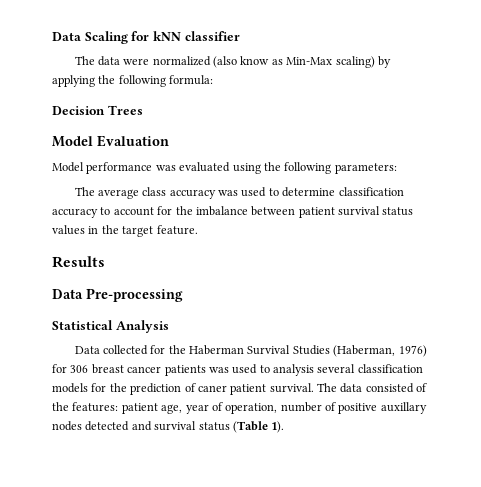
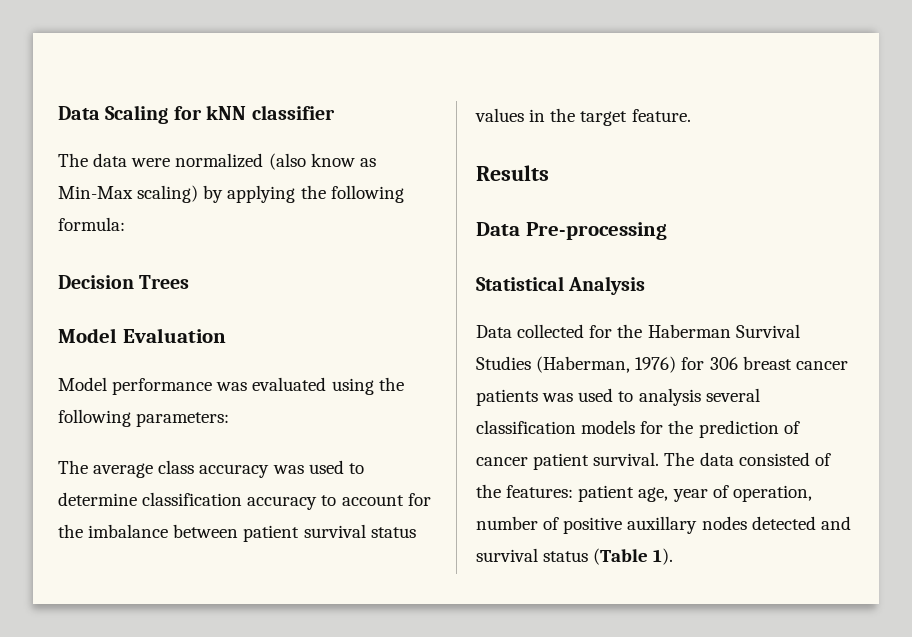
[197,385,227,392] caner -> [476,457,528,466] cancer

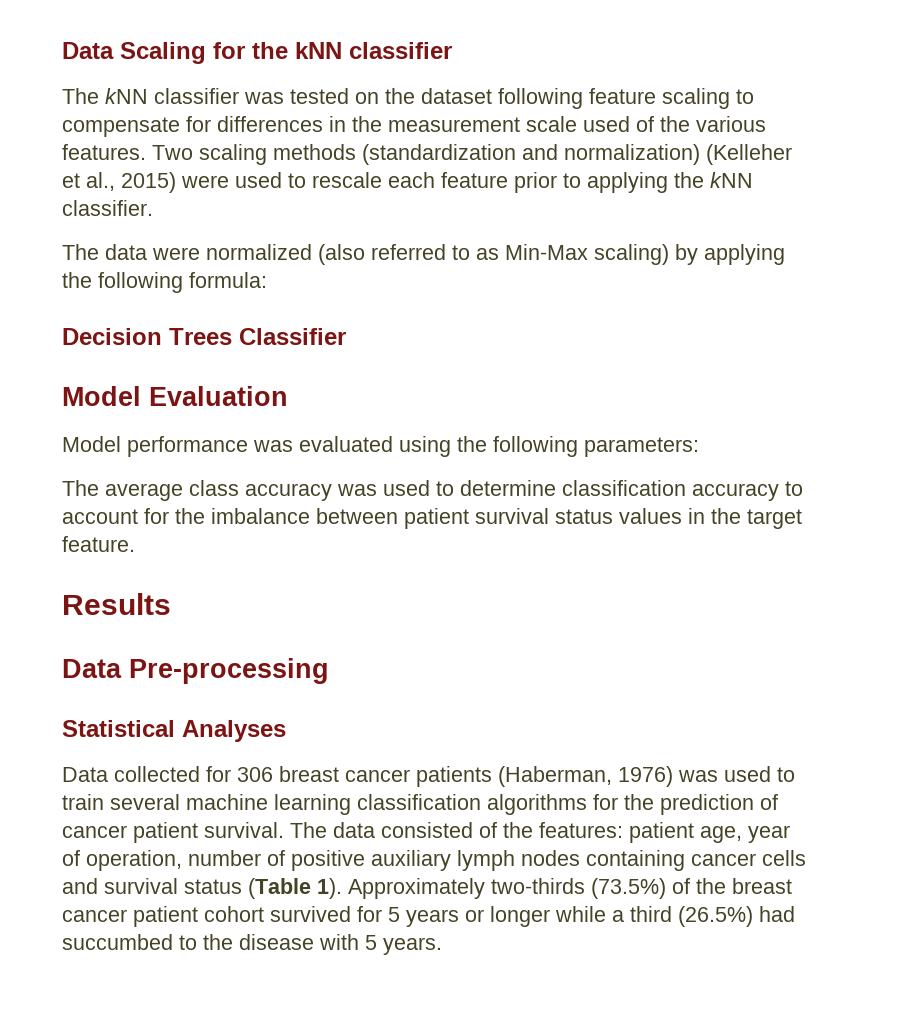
[206,105,335,120] kNN classifier -> [252,42,452,59] [62,88,754,109] [62,116,766,137] [62,144,792,165] [62,172,753,193] [62,200,153,216] the kNN classifier // The kNN classifier was tested on the dataset following feature scaling to compensate for differences in the measurement scale used of the various features. Two scaling methods (standardization and normalization) (Kelleher et al., 2015) were used to rescale each feature prior to applying the kNN classifier.
[310,153,355,167] know -> [371,244,470,260] referred to
(190, 282) none -> [239,328,346,345] Classifier
[568,276,646,295] Analysis -> [182,720,286,742] Analyses
[617,324,800,338] [476,356,705,373] the Haberman Survival Studies (Haberman, 1976) for -> (231, 774) none
[542,388,760,406] [476,420,636,434] was used to analysis several classification models -> [498,766,795,787] [62,794,587,815] (Haberman, 1976) was used to train several machine learning classification algorithms
[627,516,816,534] auxillary nodes detected -> [371,850,806,871] auxiliary lymph nodes containing cancer cells
(674, 556) none -> [348,878,792,899] [62,906,795,927] [62,934,442,955] Approximately two-thirds (73.5%) of the breast cancer patient cohort survived for 5 years or longer while a third (26.5%) had succumbed to the disease with 5 years.

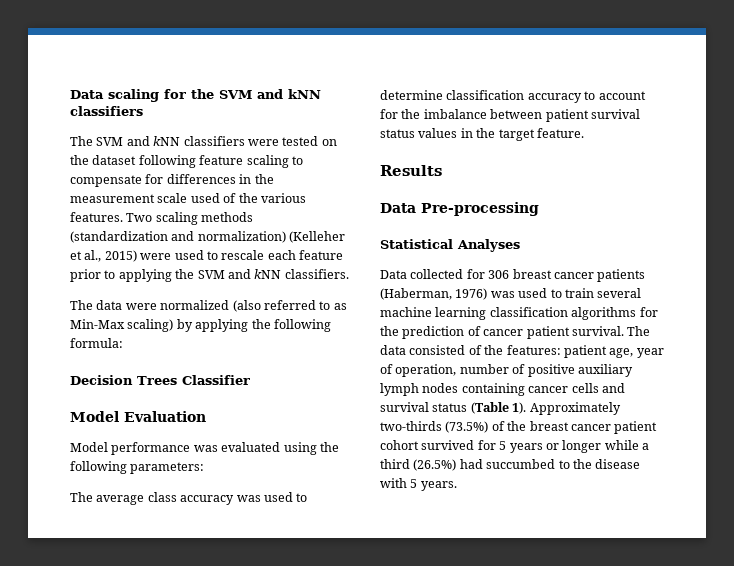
[62,42,452,64] [62,88,284,104] Data Scaling for the kNN classifier // The kNN classifier was -> [70,89,321,102] [70,106,143,116] [70,136,279,146] Data scaling for the SVM and kNN classifiers // The SVM and kNN classifiers were
[710,172,753,188] [62,200,153,216] kNN classifier. -> [197,269,349,279] SVM and kNN classifiers.

